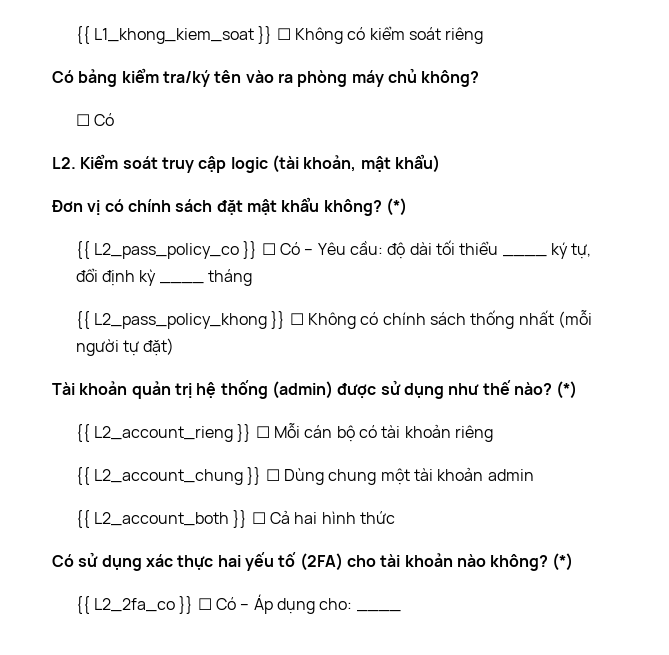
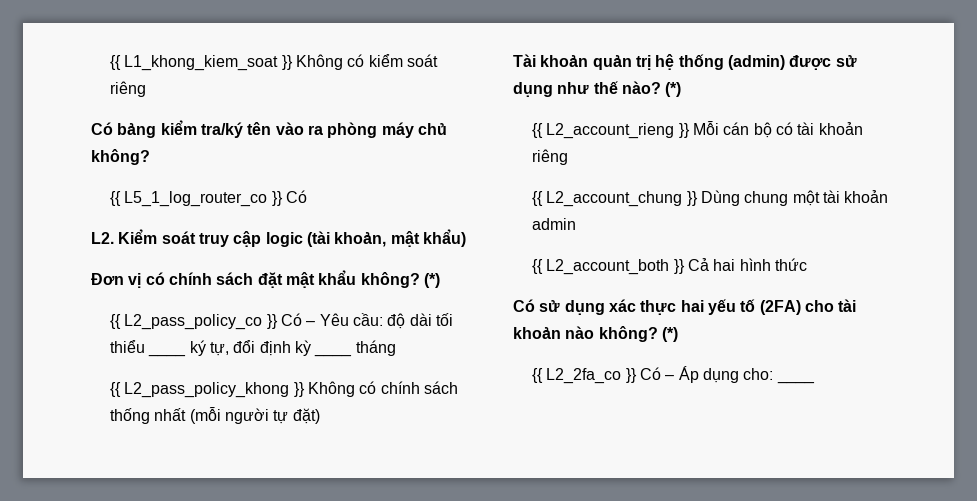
[276,28,291,40] ☐ -> (293, 62) none
[75,114,90,126] ☐ -> [109,191,283,207] {{ L5_1_log_router_co }}
[261,243,276,255] ☐ -> (278, 321) none
[289,313,304,325] ☐ -> (305, 389) none
[255,426,270,438] ☐ -> (690, 130) none
[265,469,280,481] ☐ -> (698, 198) none
[251,512,266,524] ☐ -> (685, 266) none
[197,598,212,610] ☐ -> (637, 375) none

